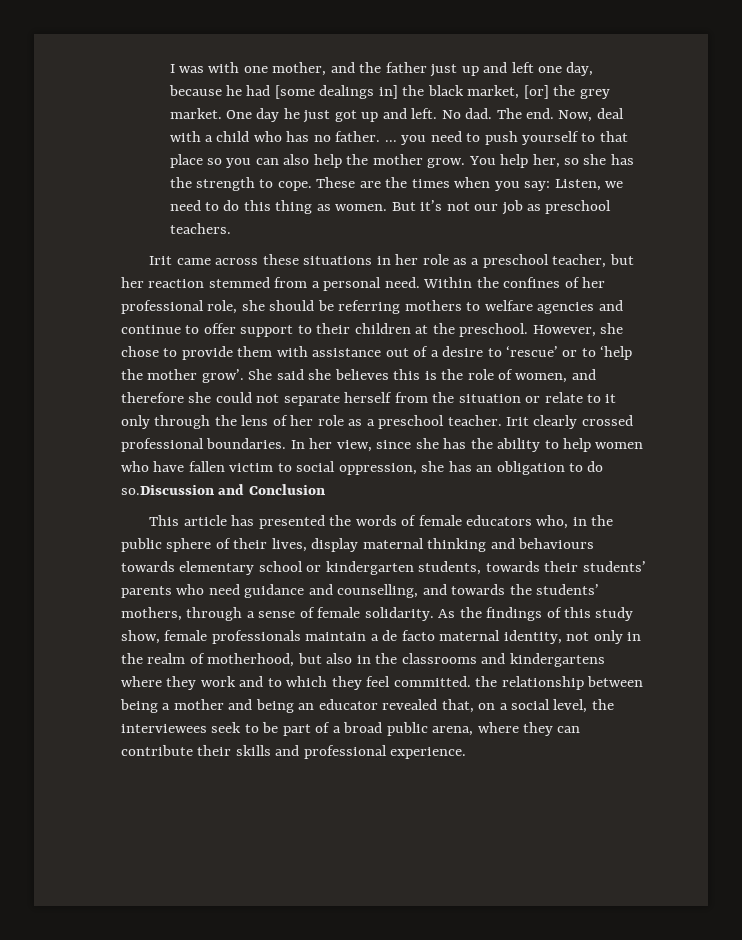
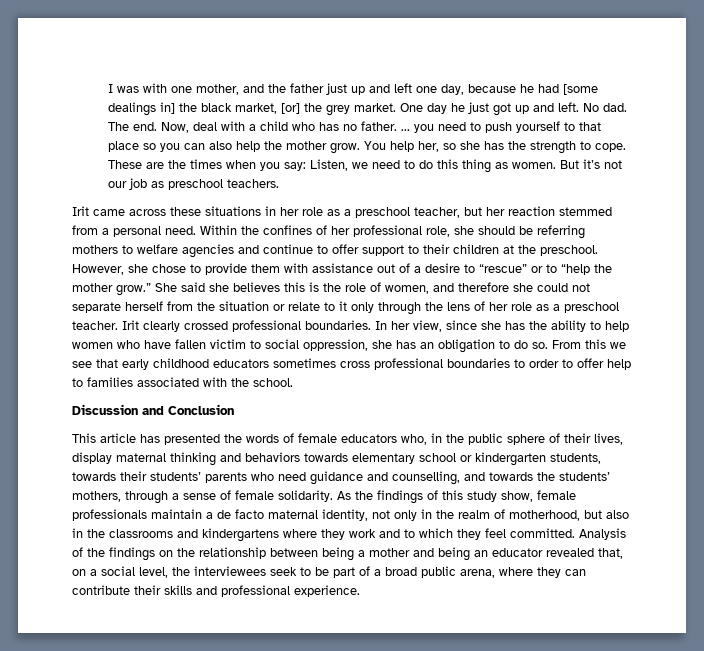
[506,346,559,357] ‘rescue’ -> [479,264,527,273] “rescue”
[600,346,633,360] [121,369,244,383] ‘help the mother grow’. -> [561,264,612,275] [72,283,151,296] “help the mother grow.”
[121,485,214,495] so.Discussion -> [532,339,626,349] [72,358,631,370] [72,377,293,387] [72,404,138,415] so. From this we see that early childhood educators sometimes cross professional boundaries to order to offer help to families associated with the school. // Discussion
[518,538,595,549] behaviours -> [245,452,300,462] behaviors
(471, 681) none -> [579,528,626,540] [72,547,173,561] Analysis of the findings on

